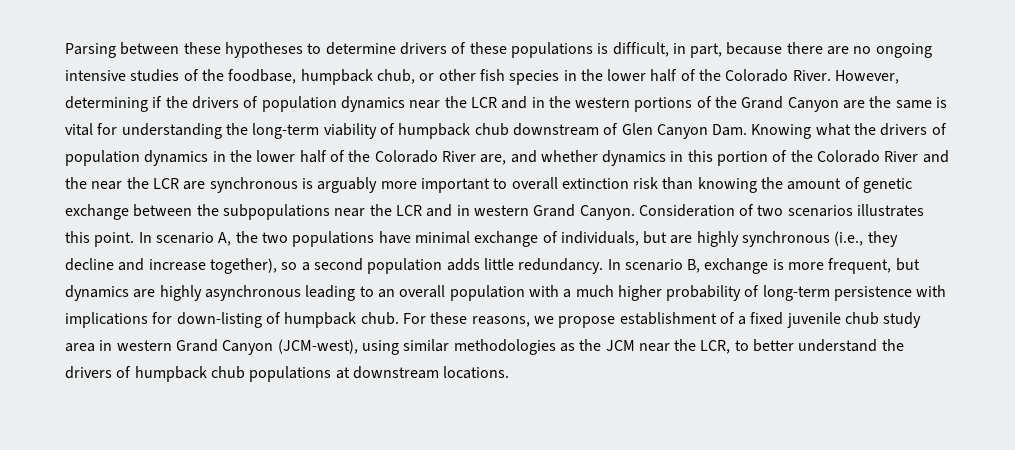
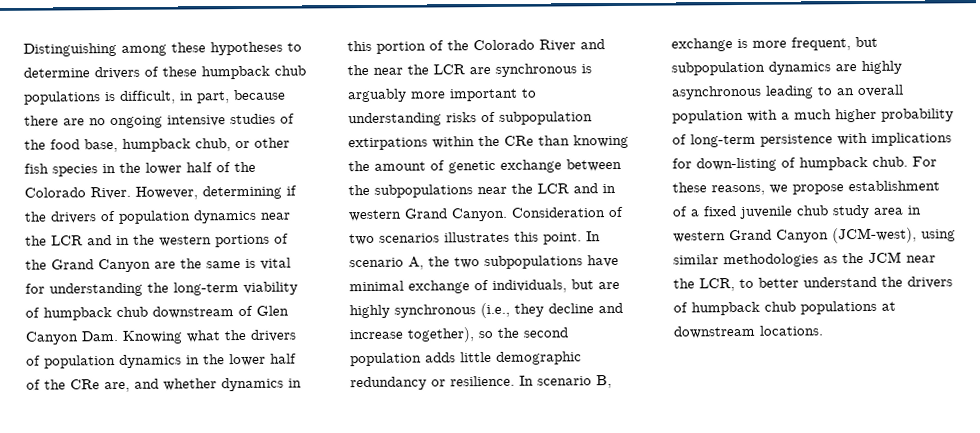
[65,42,180,58] Parsing between -> [23,42,167,57] Distinguishing among
(507, 48) none -> [201,65,306,80] humpback chub
[228,69,297,84] foodbase, -> [50,138,118,153] food base,
[374,150,476,163] Colorado River -> [70,379,100,390] CRe
[511,177,659,190] overall extinction risk -> [348,111,593,127] [348,135,534,151] understanding risks of subpopulation extirpations within the CRe
[292,231,375,247] populations -> [484,255,583,270] subpopulations
[301,262,310,271] a -> [497,327,519,338] the
[518,258,604,274] redundancy. -> [496,351,582,365] [350,375,515,391] demographic redundancy or resilience.
(920, 264) none -> [671,61,765,76] subpopulation

